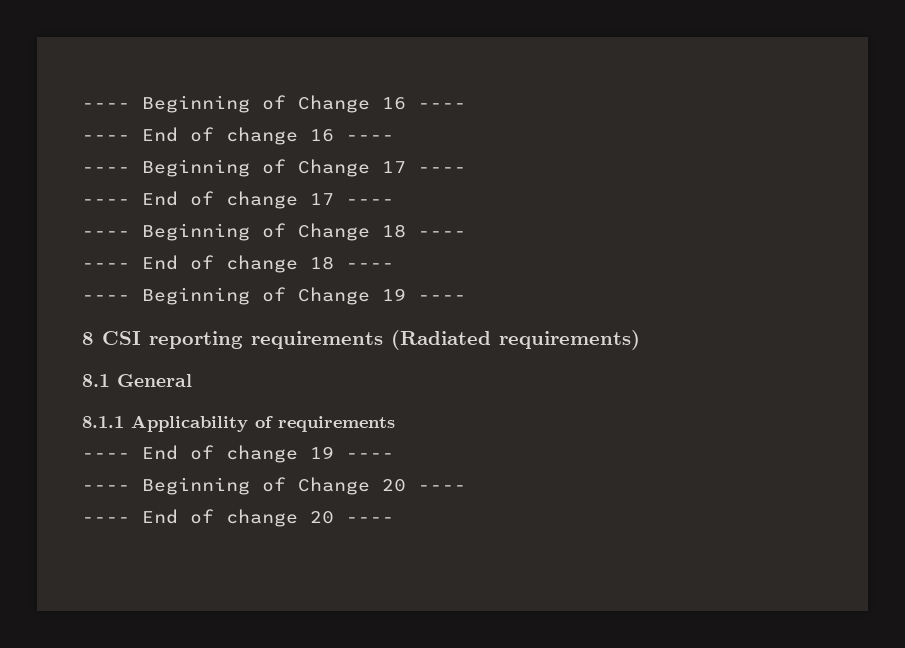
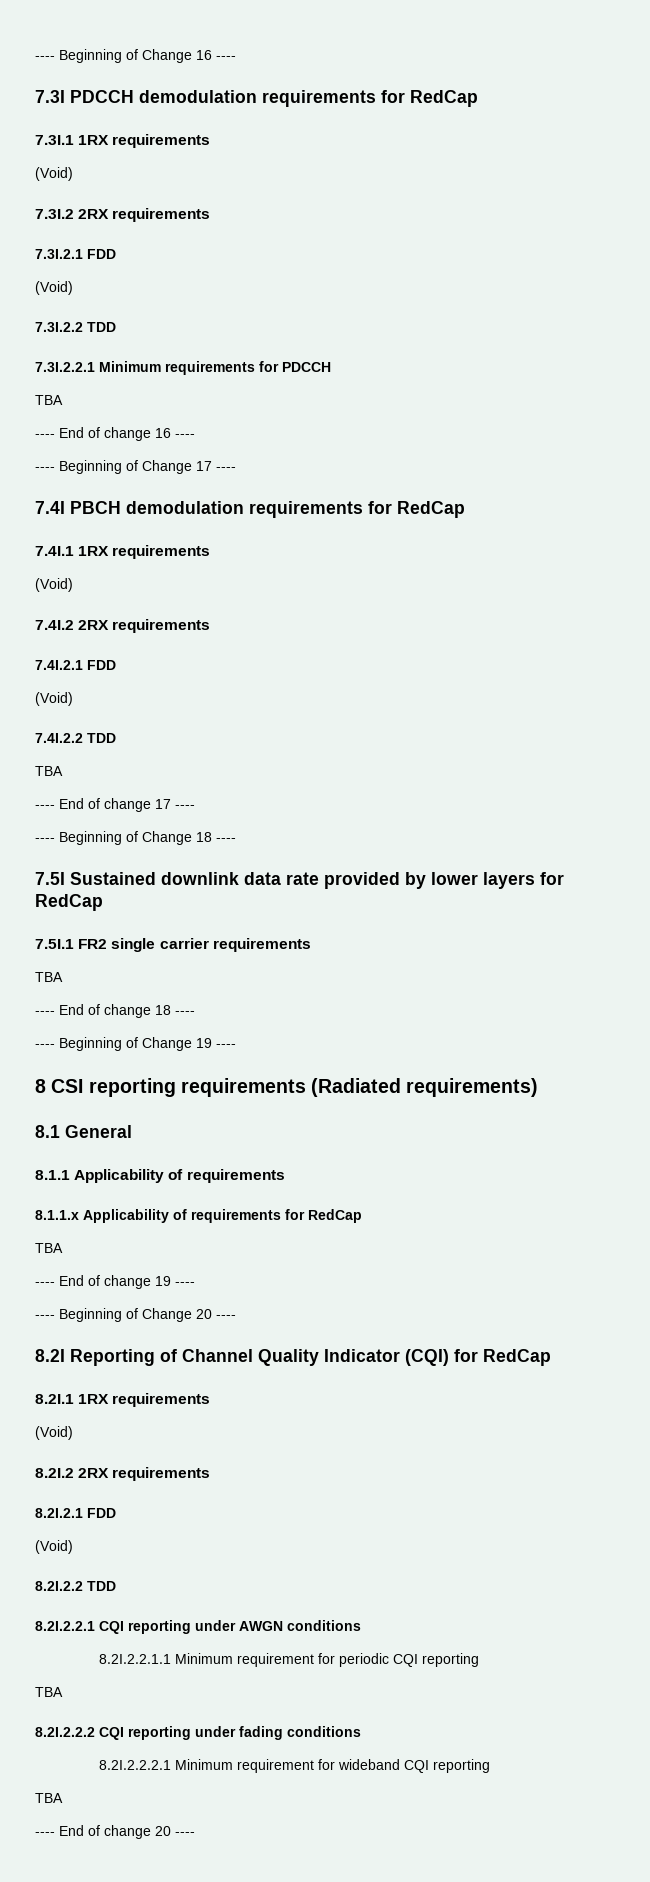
(466, 106) none -> [35,90,478,107] [35,134,211,148] [35,167,73,181] [35,208,211,222] [35,249,116,259] [35,281,73,295] [35,322,116,332] [35,361,331,375] [35,395,63,405] // 7.3I PDCCH demodulation requirements for RedCap // 7.3I.1 1RX requirements // (Void) // 7.3I.2 2RX requirements // 7.3I.2.1 FDD // (Void) // 7.3I.2.2 TDD // 7.3I.2.2.1 Minimum requirements for PDCCH // TBA
(466, 170) none -> [35,501,465,518] [35,545,211,559] [35,578,73,592] [35,619,211,633] [35,660,116,670] [35,692,73,706] [35,733,116,743] [35,766,63,776] // 7.4I PBCH demodulation requirements for RedCap // 7.4I.1 1RX requirements // (Void) // 7.4I.2 2RX requirements // 7.4I.2.1 FDD // (Void) // 7.4I.2.2 TDD // TBA
(466, 234) none -> [35,872,564,889] [35,894,103,911] [35,938,311,952] [35,972,63,982] // 7.5I Sustained downlink data rate provided by lower layers for RedCap // 7.5I.1 FR2 single carrier requirements // TBA
(395, 424) none -> [35,1209,362,1223] [35,1243,63,1253] // 8.1.1.x Applicability of requirements for RedCap // TBA
(466, 488) none -> [35,1349,551,1366] [35,1393,211,1407] [35,1426,73,1440] [35,1467,211,1481] [35,1508,116,1518] [35,1540,73,1554] [35,1581,116,1591] [35,1620,361,1634] [99,1653,480,1667] [35,1687,63,1697] [35,1726,361,1740] [99,1759,491,1773] [35,1793,63,1803] // 8.2I Reporting of Channel Quality Indicator (CQI) for RedCap // 8.2I.1 1RX requirements // (Void) // 8.2I.2 2RX requirements // 8.2I.2.1 FDD // (Void) // 8.2I.2.2 TDD // 8.2I.2.2.1 CQI reporting under AWGN conditions // 8.2I.2.2.1.1 Minimum requirement for periodic CQI reporting // TBA // 8.2I.2.2.2 CQI reporting under fading conditions // 8.2I.2.2.2.1 Minimum requirement for wideband CQI reporting // TBA

